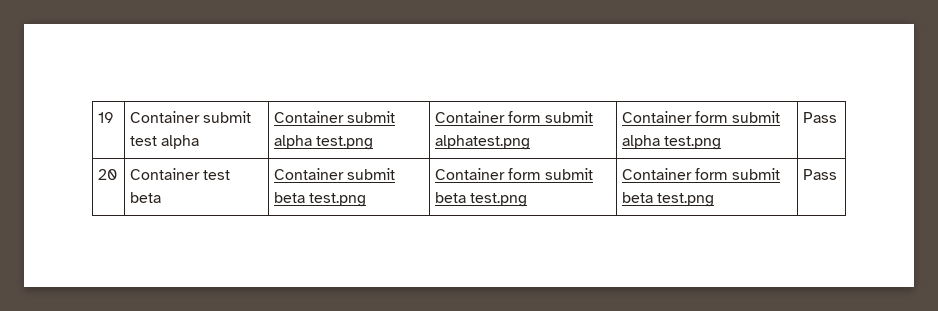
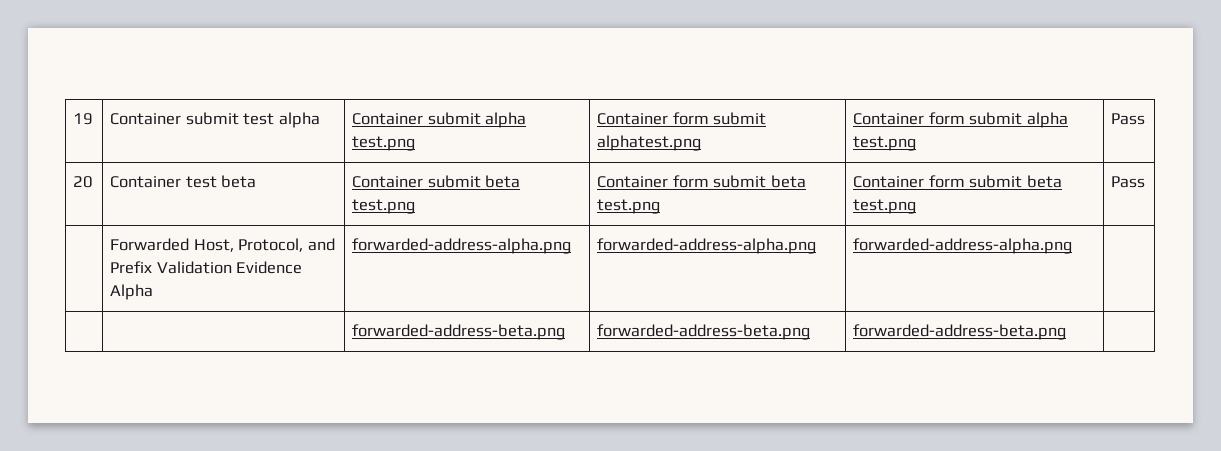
(838, 174) none -> [110,238,335,252] [110,261,303,274] [110,284,154,300] [352,238,572,254] [597,238,817,254] [853,238,1073,254] [352,324,566,340] [597,324,811,340] [853,324,1067,340] // | Forwarded Host, Protocol, and Prefix Validation Evidence Alpha | forwarded-address-alpha.png | forwarded-address-alpha.png | forwarded-address-alpha.png | // | | forwarded-address-beta.png | forwarded-address-beta.png | forwarded-address-beta.png |

